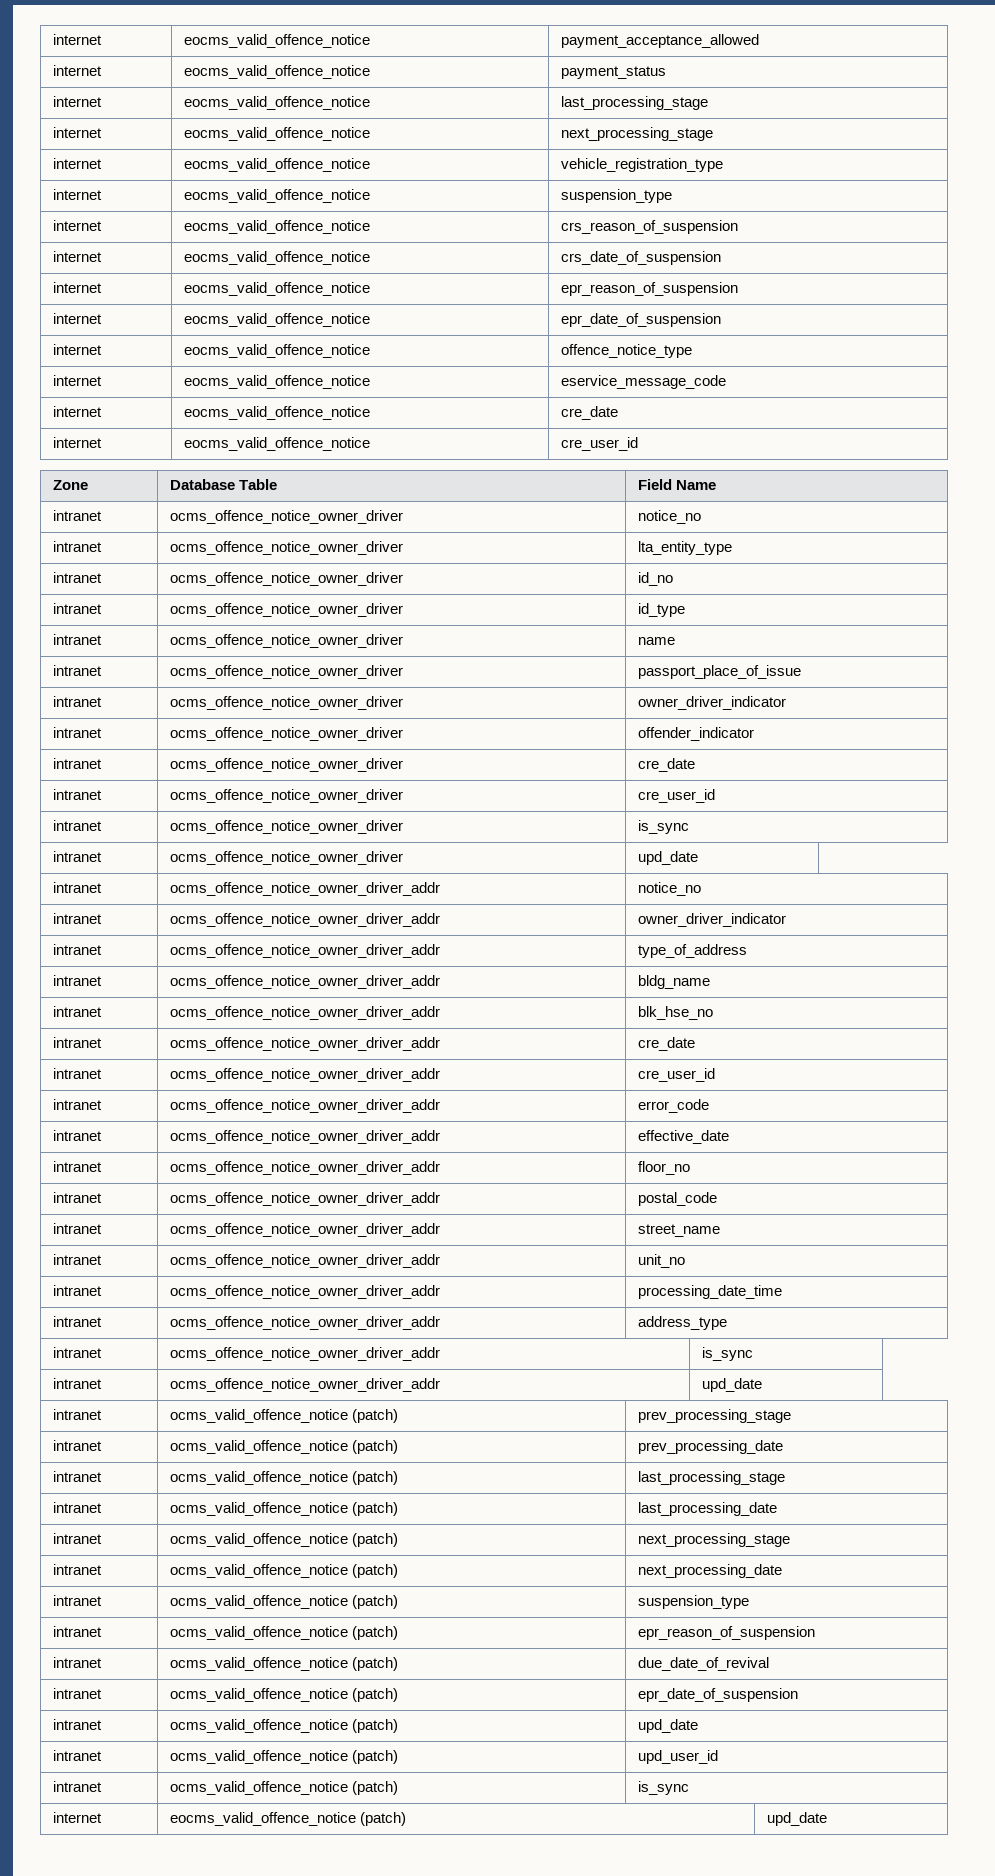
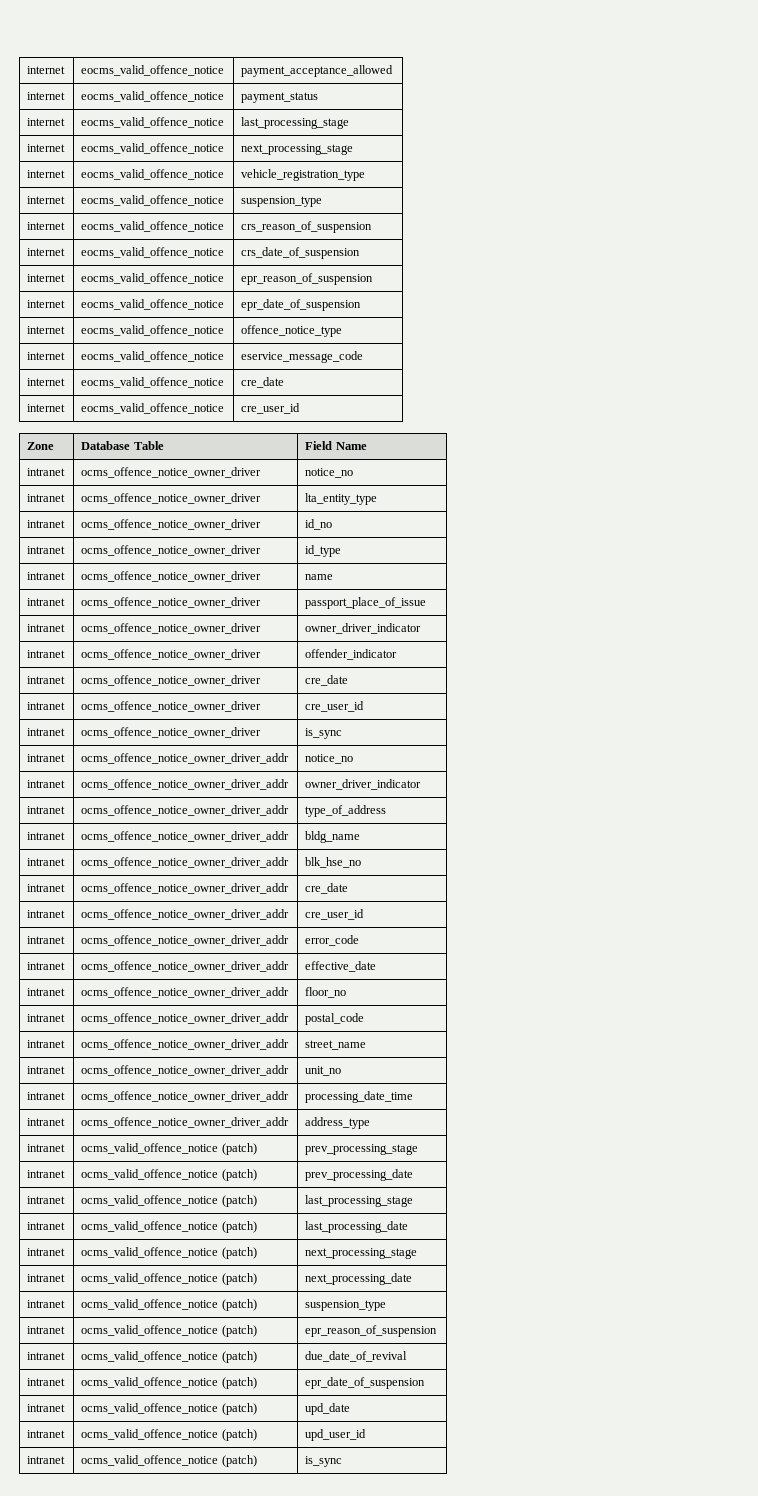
[52,851,102,862] [169,851,403,865] [637,851,698,865] // intranet | ocms_offence_notice_owner_driver | upd_date -> (343, 733) none
[52,1347,102,1358] [169,1347,440,1361] [701,1347,753,1361] [52,1378,102,1389] [169,1378,440,1392] [701,1378,762,1392] // intranet | ocms_offence_notice_owner_driver_addr | is_sync // intranet | ocms_offence_notice_owner_driver_addr | upd_date -> (371, 1123) none
[52,1812,102,1823] [169,1812,406,1826] [766,1812,827,1826] // internet | eocms_valid_offence_notice (patch) | upd_date -> (343, 1461) none

